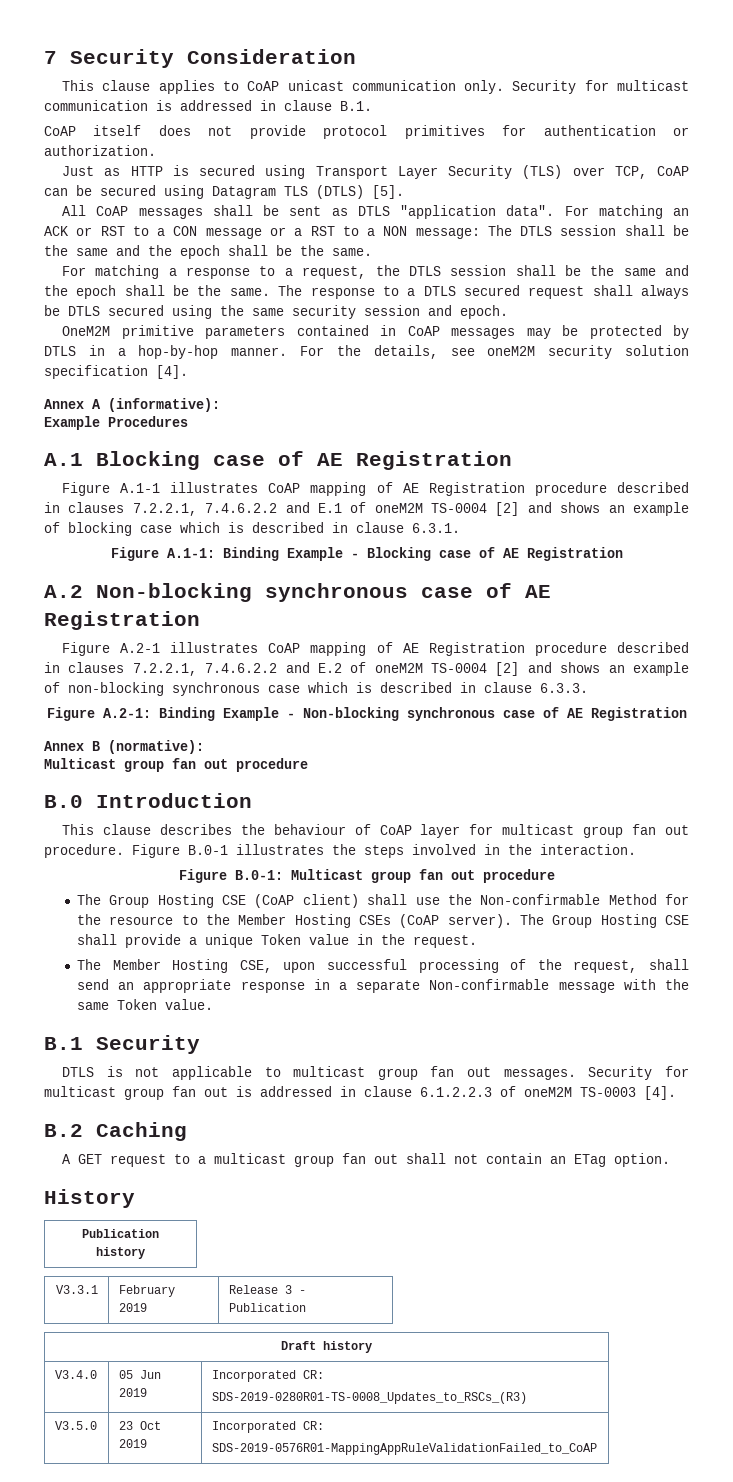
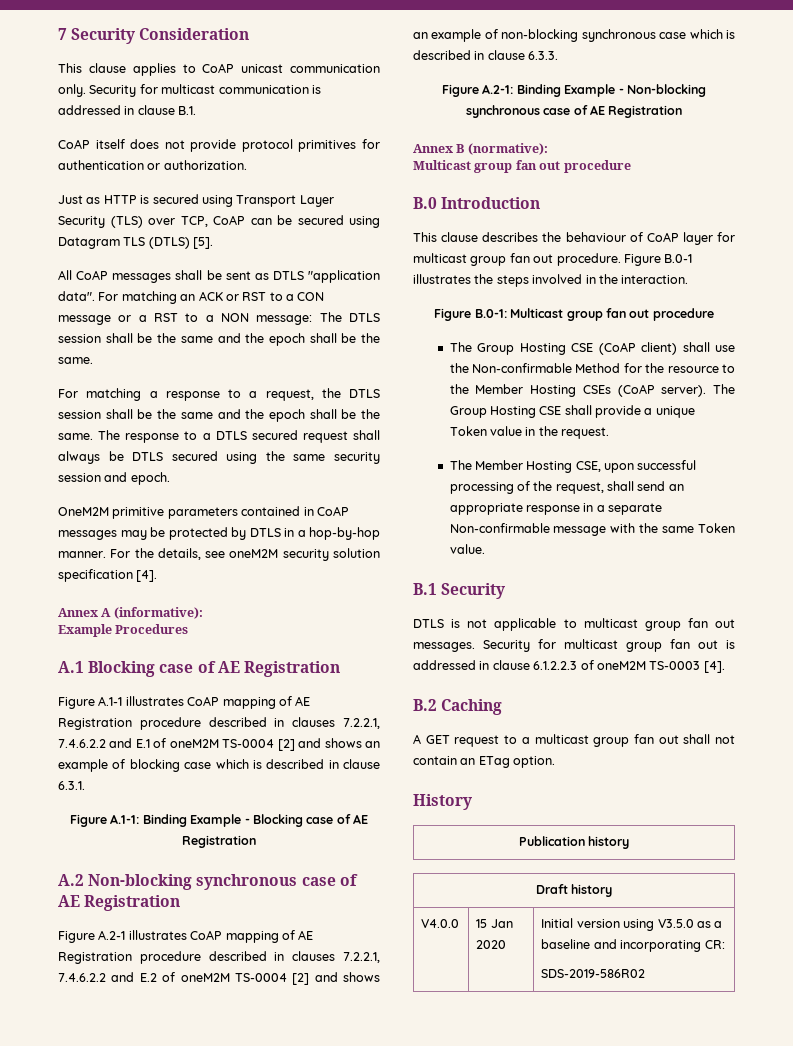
[55,1285,98,1294] [118,1285,175,1297] [118,1303,147,1312] [228,1285,306,1294] [228,1303,306,1312] [281,1341,372,1353] [54,1370,97,1379] [118,1370,161,1379] [118,1388,147,1397] [211,1370,324,1382] [211,1392,527,1404] [54,1421,97,1430] [118,1421,161,1430] [118,1439,147,1448] [211,1421,324,1433] [211,1443,597,1455] V3.3.1 | February 2019 | Release 3 - Publication // Draft history // V3.4.0 | 05 Jun 2019 | Incorporated CR: // SDS-2019-0280R01-TS-0008_Updates_to_RSCs_(R3) // V3.5.0 | 23 Oct 2019 | Incorporated CR: // SDS-2019-0576R01-MappingAppRuleValidationFailed_to_CoAP -> [535,884,613,897] [421,919,460,928] [476,919,513,928] [476,940,507,949] [541,918,723,931] [541,939,725,952] [541,969,646,978] Draft history // V4.0.0 | 15 Jan 2020 | Initial version using V3.5.0 as a baseline and incorporating CR: // SDS-2019-586R02

